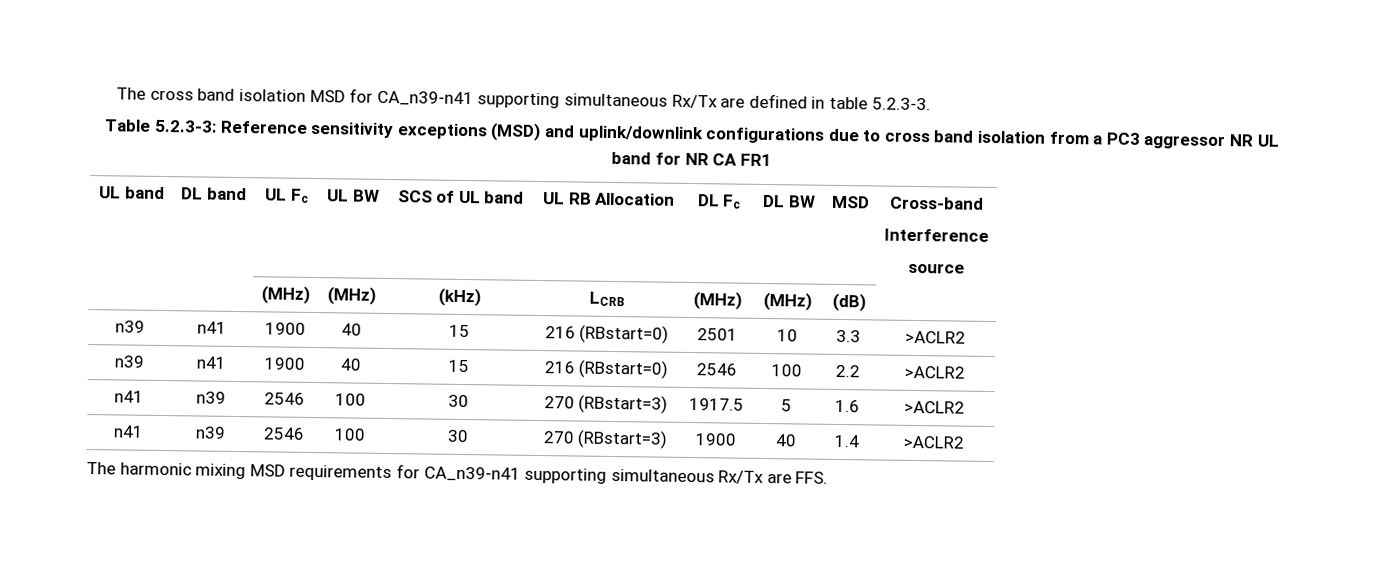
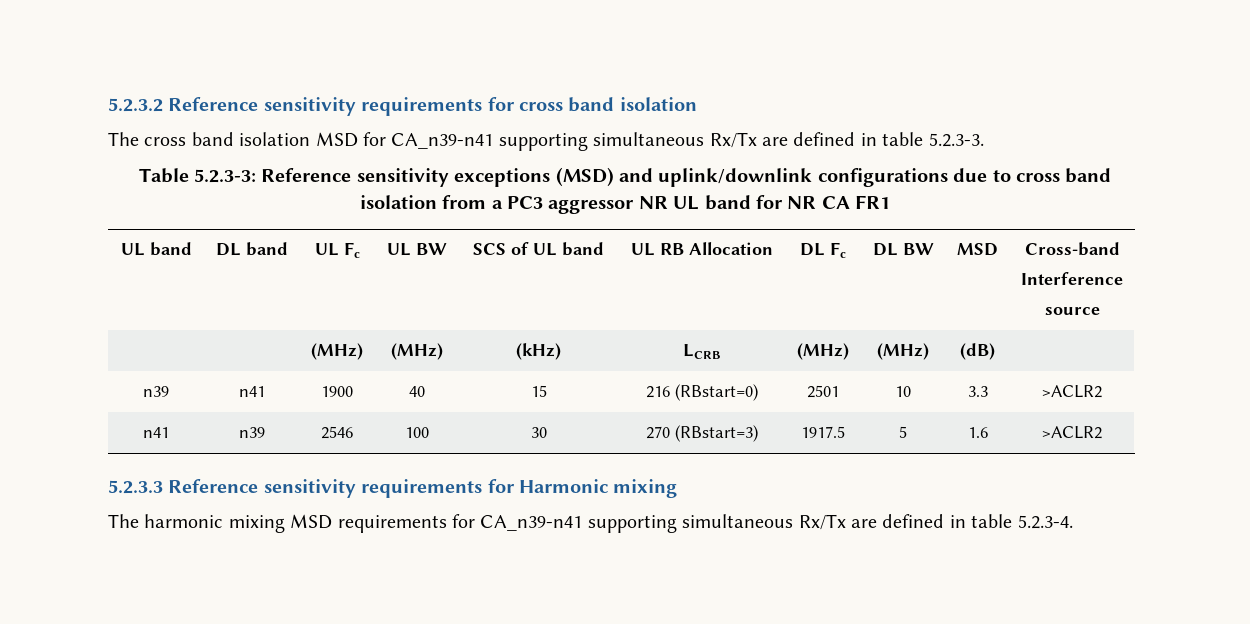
(116, 93) none -> [108,97,697,116] 5.2.3.2 Reference sensitivity requirements for cross band isolation //
[114,355,144,368] [196,356,226,369] [263,357,305,370] [340,358,361,371] [447,359,469,373] [543,359,669,379] [696,363,737,376] [771,364,802,377] [835,364,860,378] [903,365,965,379] // n39 | n41 | 1900 | 40 | 15 | 216 (RBstart=0) | 2546 | 100 | 2.2 | >ACLR2 -> (1102, 391) none
[113,425,144,438] [195,426,226,439] [262,427,305,440] [334,428,366,441] [446,429,469,443] [542,429,669,449] [695,433,736,446] [775,434,796,447] [834,434,859,448] [902,435,964,449] // n41 | n39 | 2546 | 100 | 30 | 270 (RBstart=3) | 1900 | 40 | 1.4 | >ACLR2 -> [108,479,678,498] // 5.2.3.3 Reference sensitivity requirements for Harmonic mixing
[795,471,829,484] FFS. -> [882,514,1073,529] defined in table 5.2.3-4.

